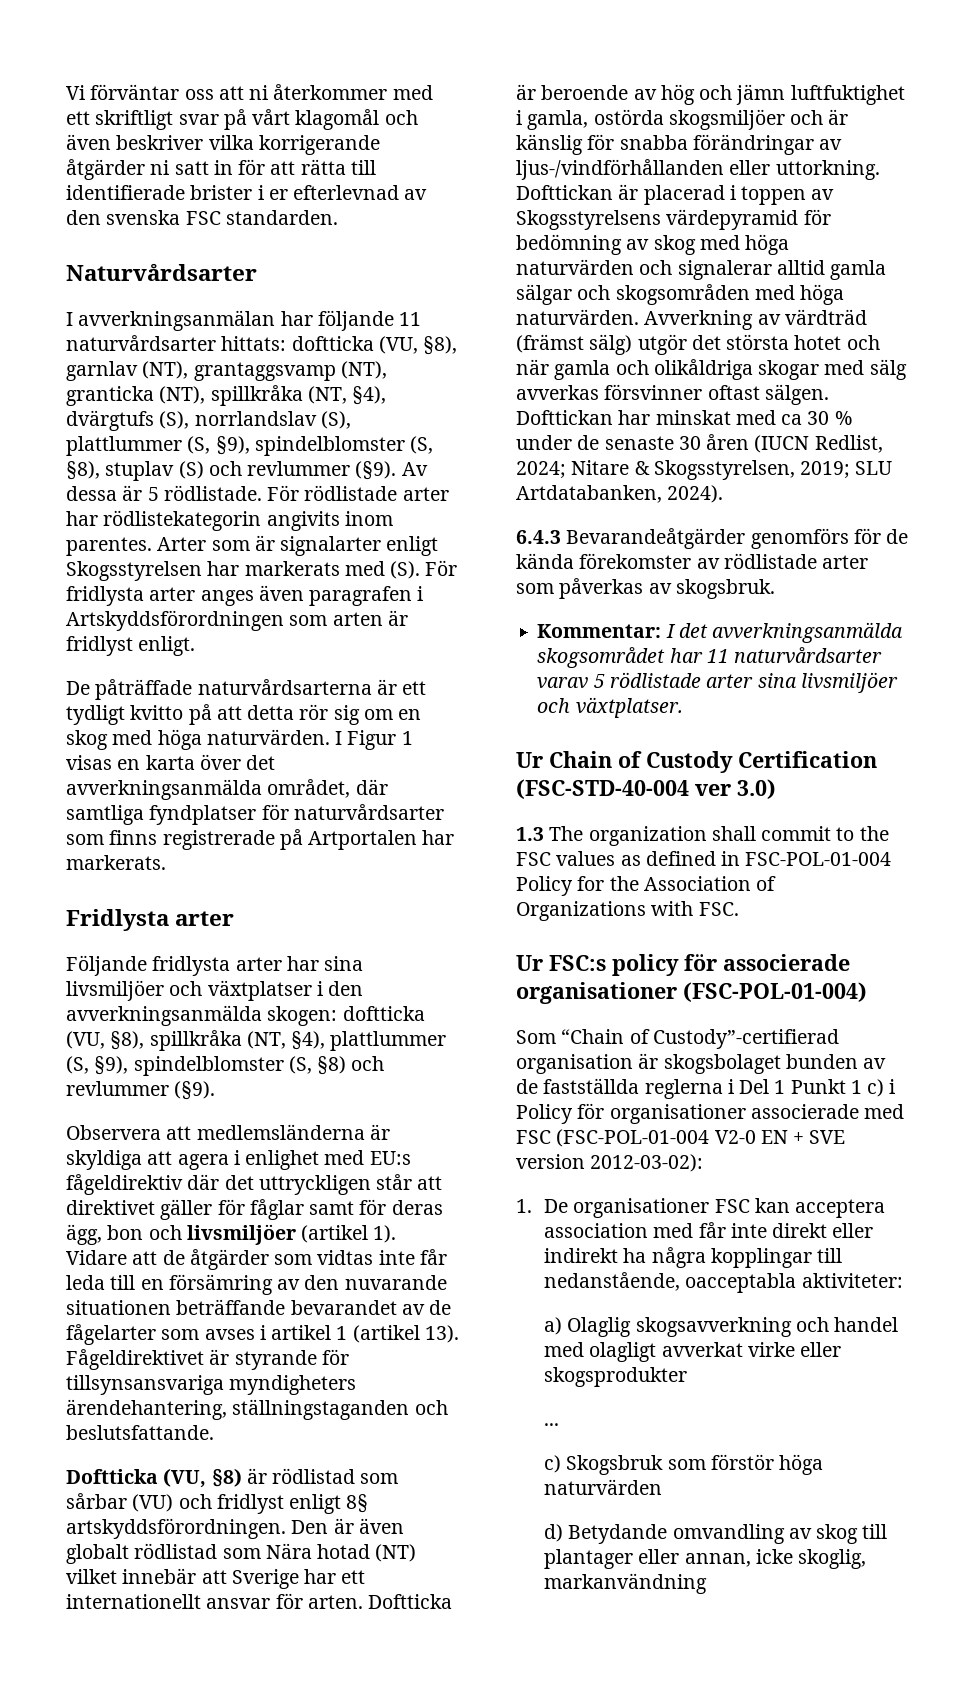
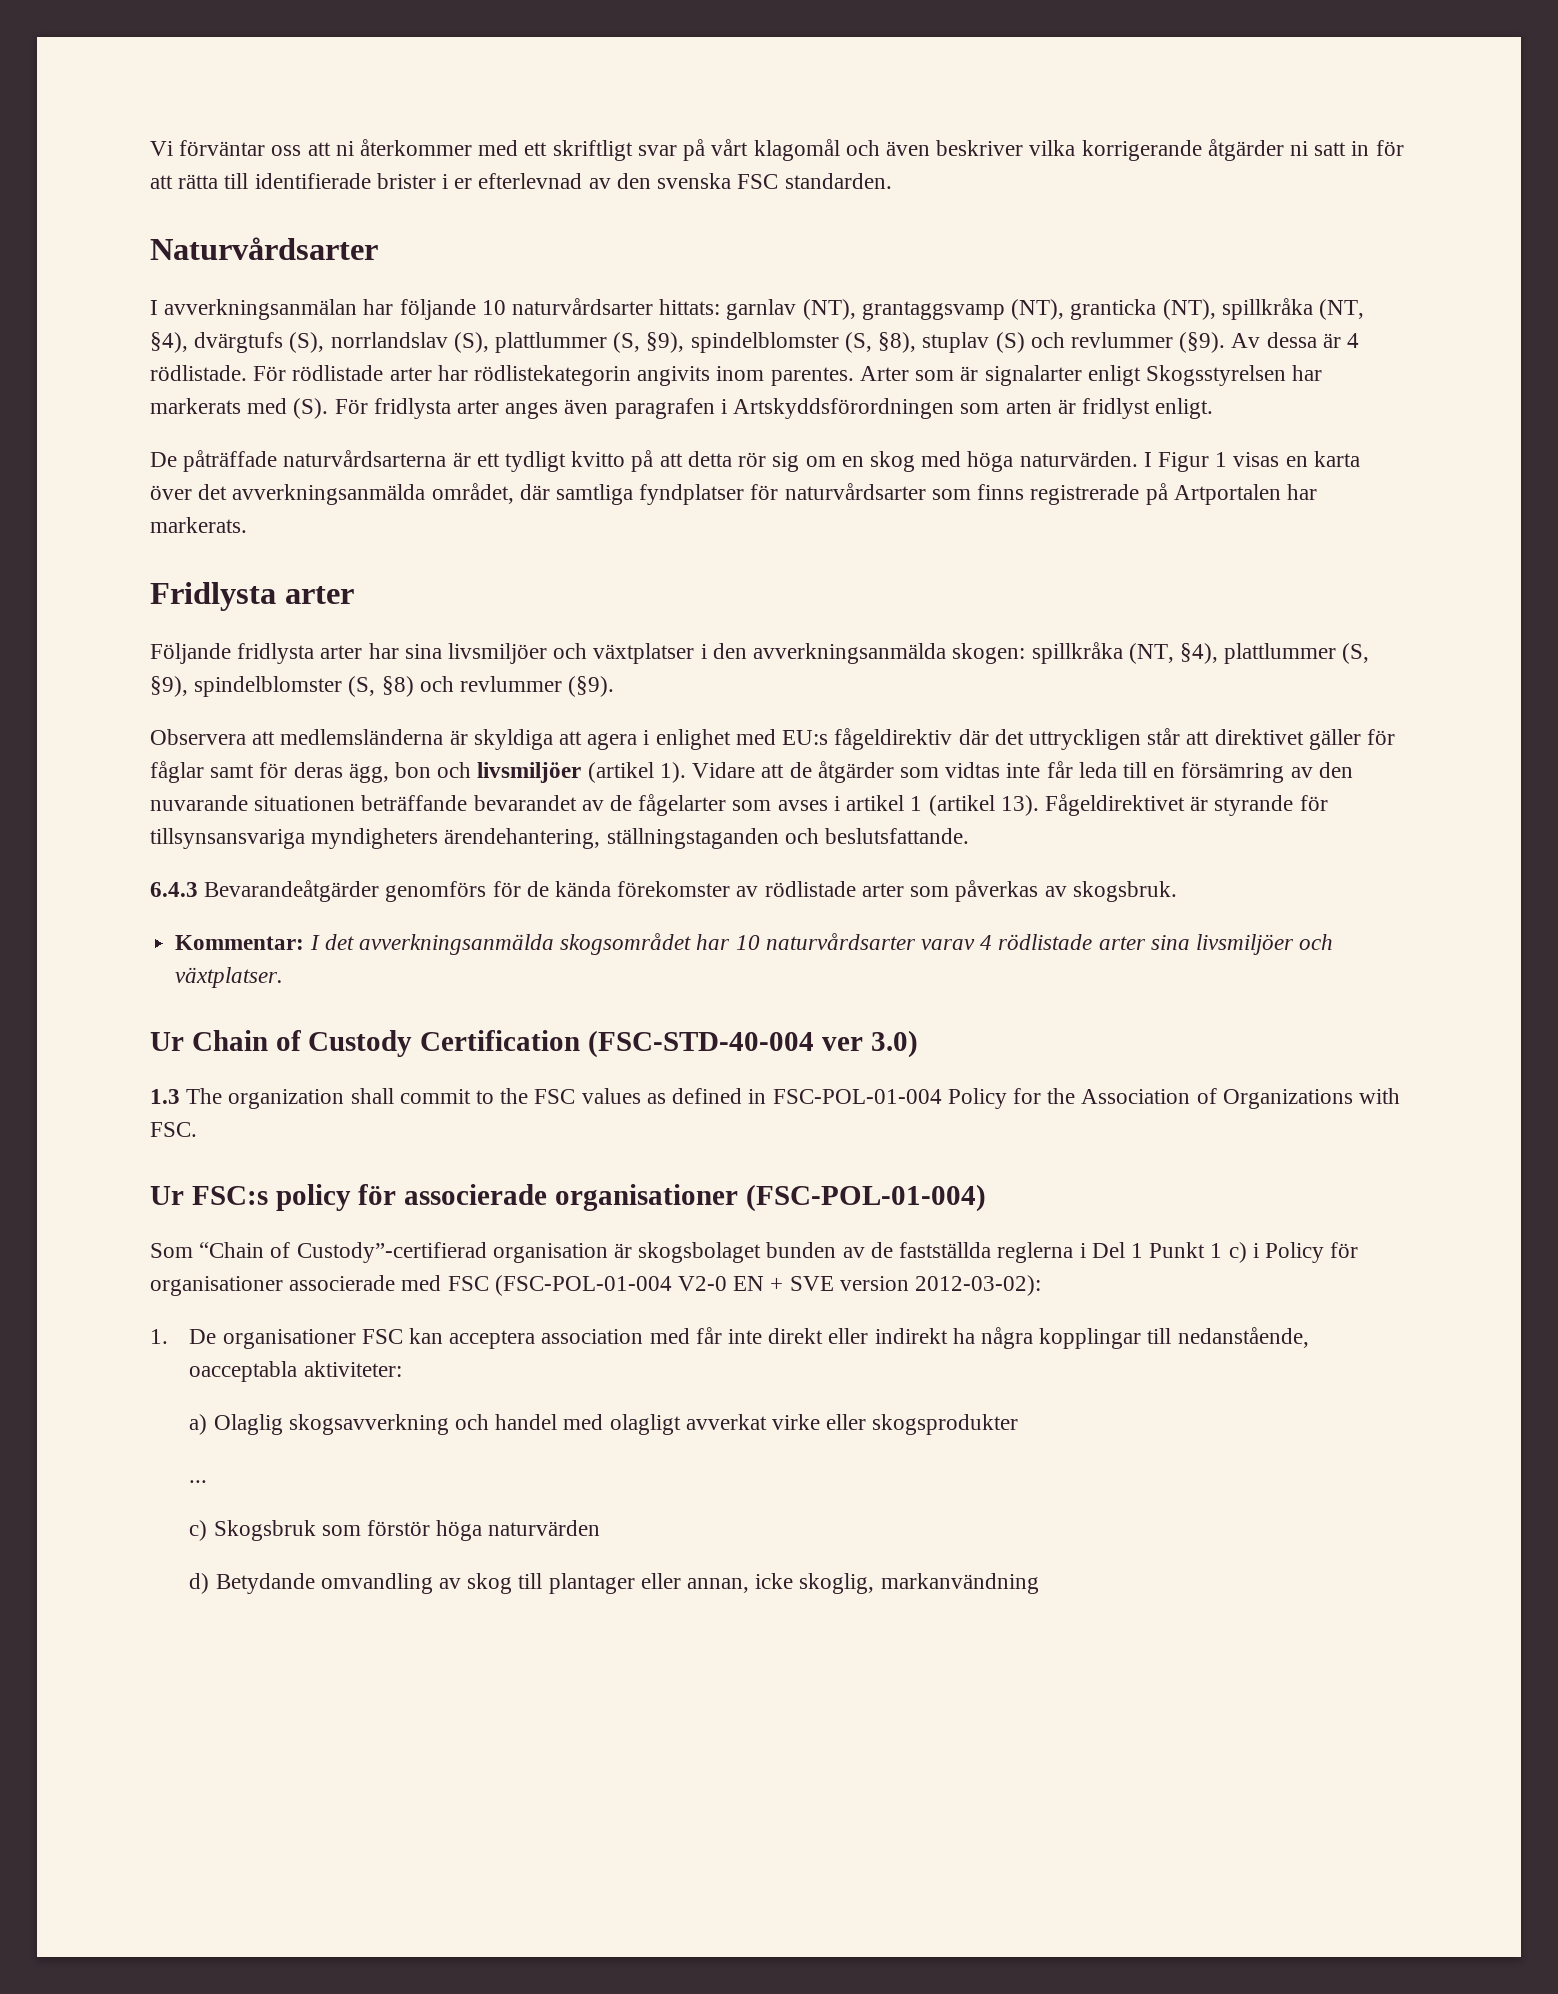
[399,312,422,326] 11 -> [481,300,506,315] 10
[291,336,458,355] doftticka (VU, §8), -> (721, 307) none
[147,487,159,501] 5 -> [1346,333,1359,348] 4
[342,1006,425,1021] [66,1031,145,1050] doftticka (VU, §8), -> (1026, 653) none
[66,1468,399,1488] [66,1493,369,1514] [66,1518,404,1539] [66,1543,417,1564] [66,1568,366,1589] [66,1593,453,1609] [516,84,905,105] [516,109,849,130] [516,134,843,155] [516,159,880,180] [516,184,835,205] [516,209,831,230] [516,234,790,255] [516,259,887,280] [516,284,845,305] [516,309,867,330] [516,334,880,355] [516,359,907,380] [516,384,829,405] [516,410,852,425] [516,434,883,453] [516,460,893,480] [516,485,724,503] // Doftticka (VU, §8) är rödlistad som sårbar (VU) och fridlyst enligt 8§ artskyddsförordningen. Den är även globalt rödlistad som Nära hotad (NT) vilket innebär att Sverige har ett internationellt ansvar för arten. Doftticka är beroende av hög och jämn luftfuktighet i gamla, ostörda skogsmiljöer och är känslig för snabba förändringar av ljus-/vindförhållanden eller uttorkning. Dofttickan är placerad i toppen av Skogsstyrelsens värdepyramid för bedömning av skog med höga naturvärden och signalerar alltid gamla sälgar och skogsområden med höga naturvärden. Avverkning av värdträd (främst sälg) utgör det största hotet och när gamla och olikåldriga skogar med sälg avverkas försvinner oftast sälgen. Dofttickan har minskat med ca 30 % under de senaste 30 åren (IUCN Redlist, 2024; Nitare & Skogsstyrelsen, 2019; SLU Artdatabanken, 2024). -> (970, 836) none
[706,649,729,663] 11 -> [735,935,760,950] 10
[593,674,605,688] 5 -> [980,935,993,950] 4

